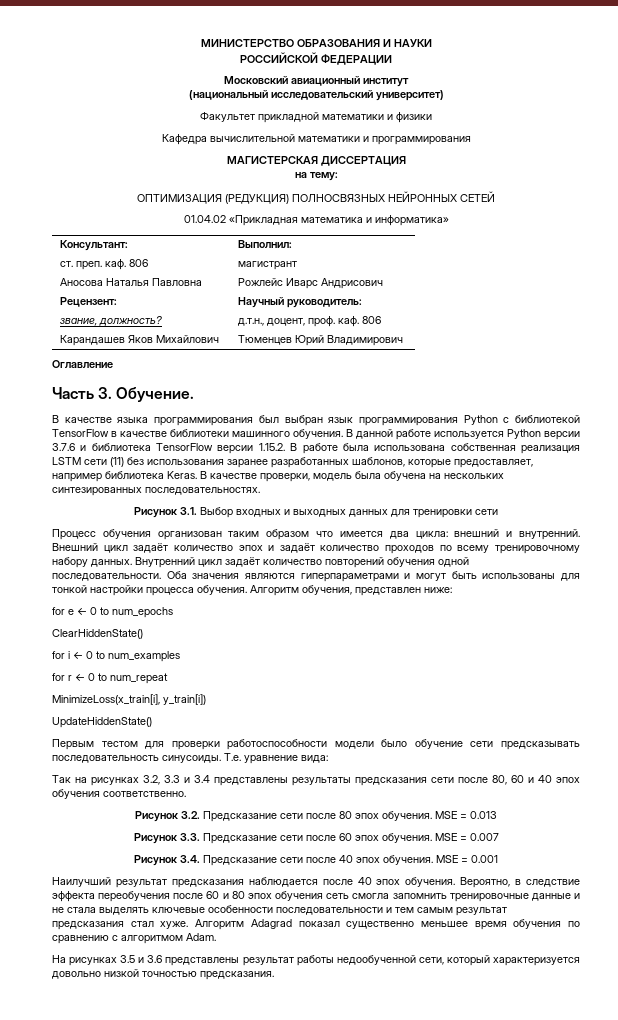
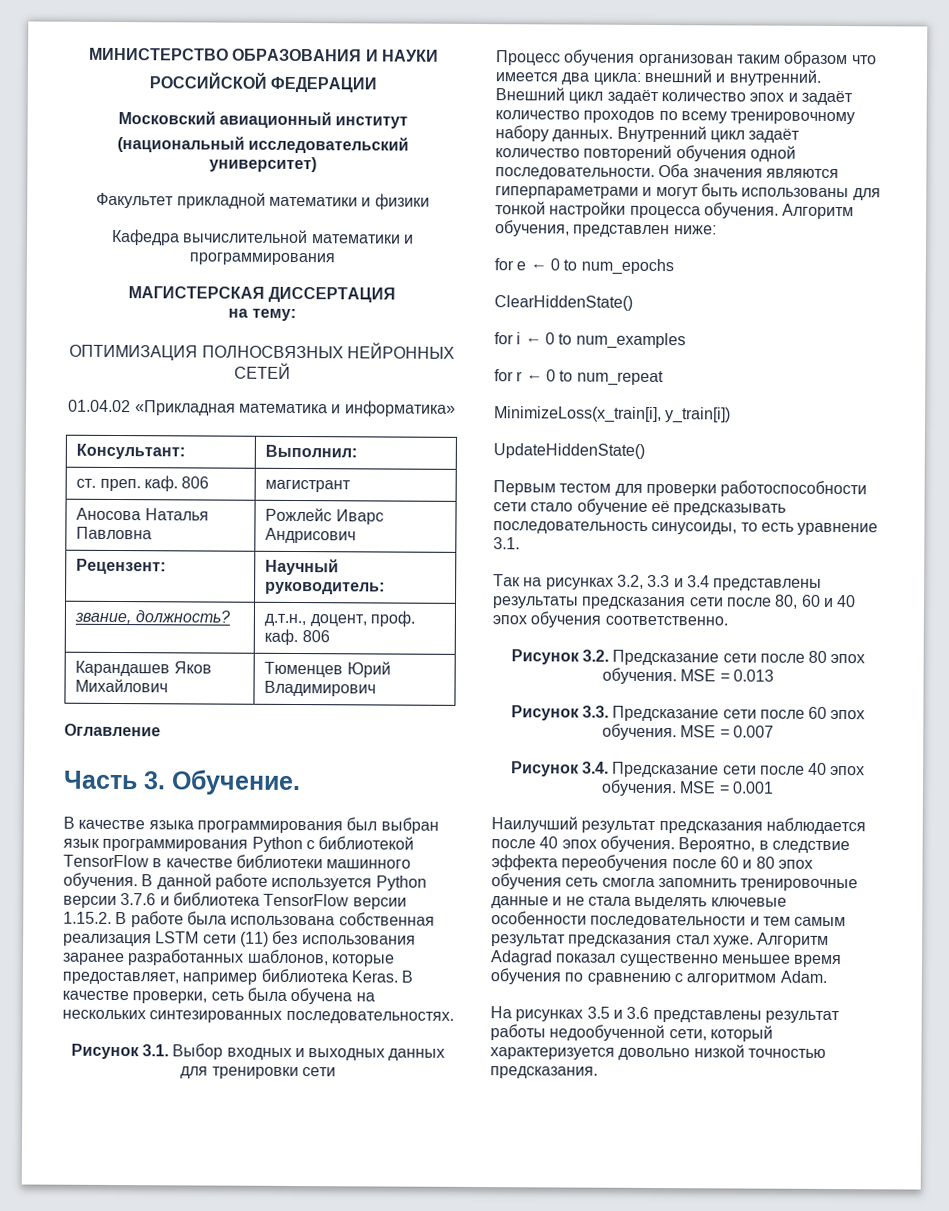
[225,194,289,204] (РЕДУКЦИЯ) -> (199, 352) none
[313,473,352,481] модель -> [210,991,244,1001] сеть
[334,739,580,750] [52,753,328,764] модели было обучение сети предсказывать последовательность синусоиды. Т.е. уравнение вида: -> [493,498,787,516] [493,521,879,536] [493,537,520,550] сети стало обучение её предсказывать последовательность синусоиды, то есть уравнение 3.1.

